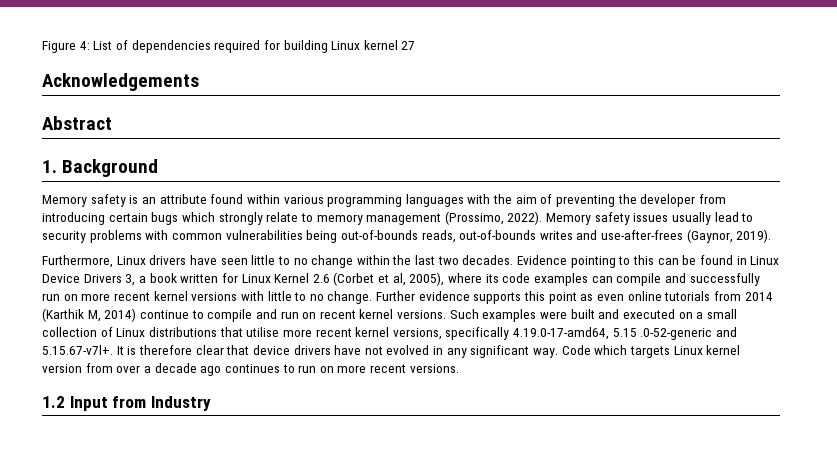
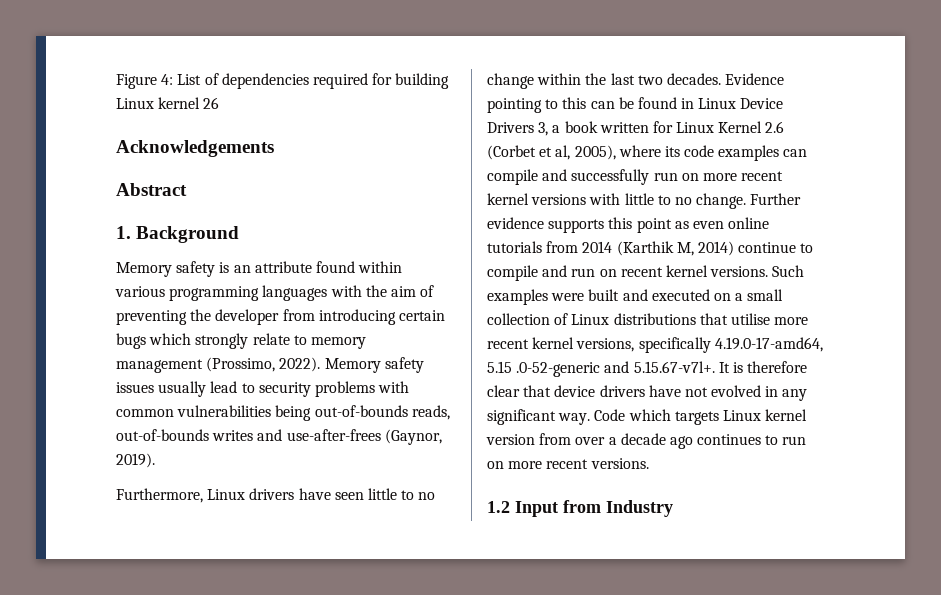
[401,41,416,50] 27 -> [203,97,220,109] 26

